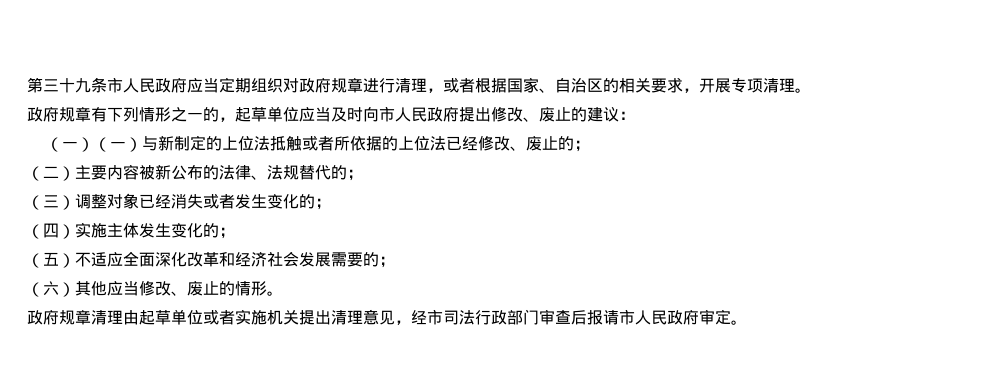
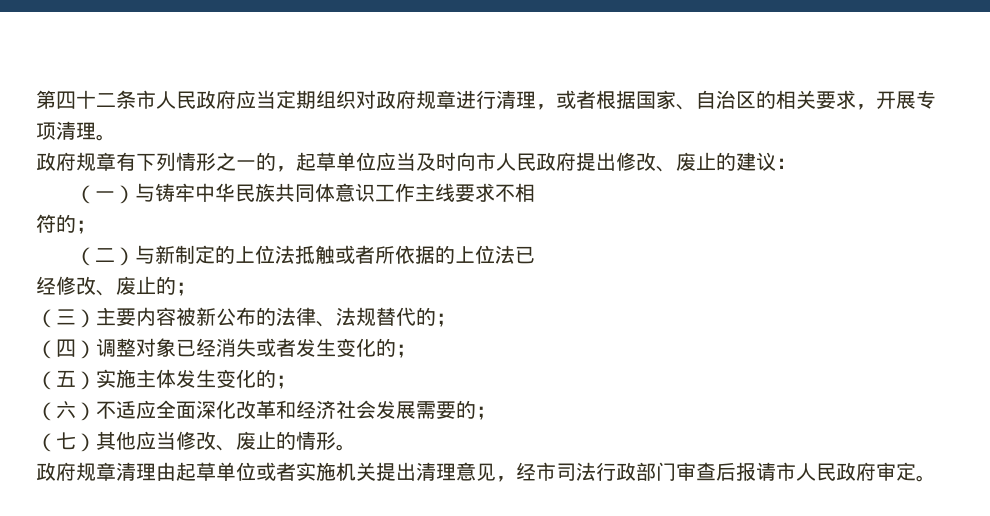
[43,78,91,93] 三十九 -> [56,90,116,109] 四十二
[93,137,126,152] （一 -> [134,183,535,202] [36,214,96,234] [74,247,115,266] 与铸牢中华民族共同体意识工作主线要求不相 // 符的； // （二
(462, 143) none -> (535, 255) //
[43,166,59,178] 二 -> [56,309,76,325] 三
[43,195,59,208] 三 -> [56,339,76,357] 四
[43,223,59,238] 四 -> [56,370,76,387] 五
[43,252,59,266] 五 -> [56,401,76,419] 六
[43,281,59,296] 六 -> [56,432,76,450] 七

